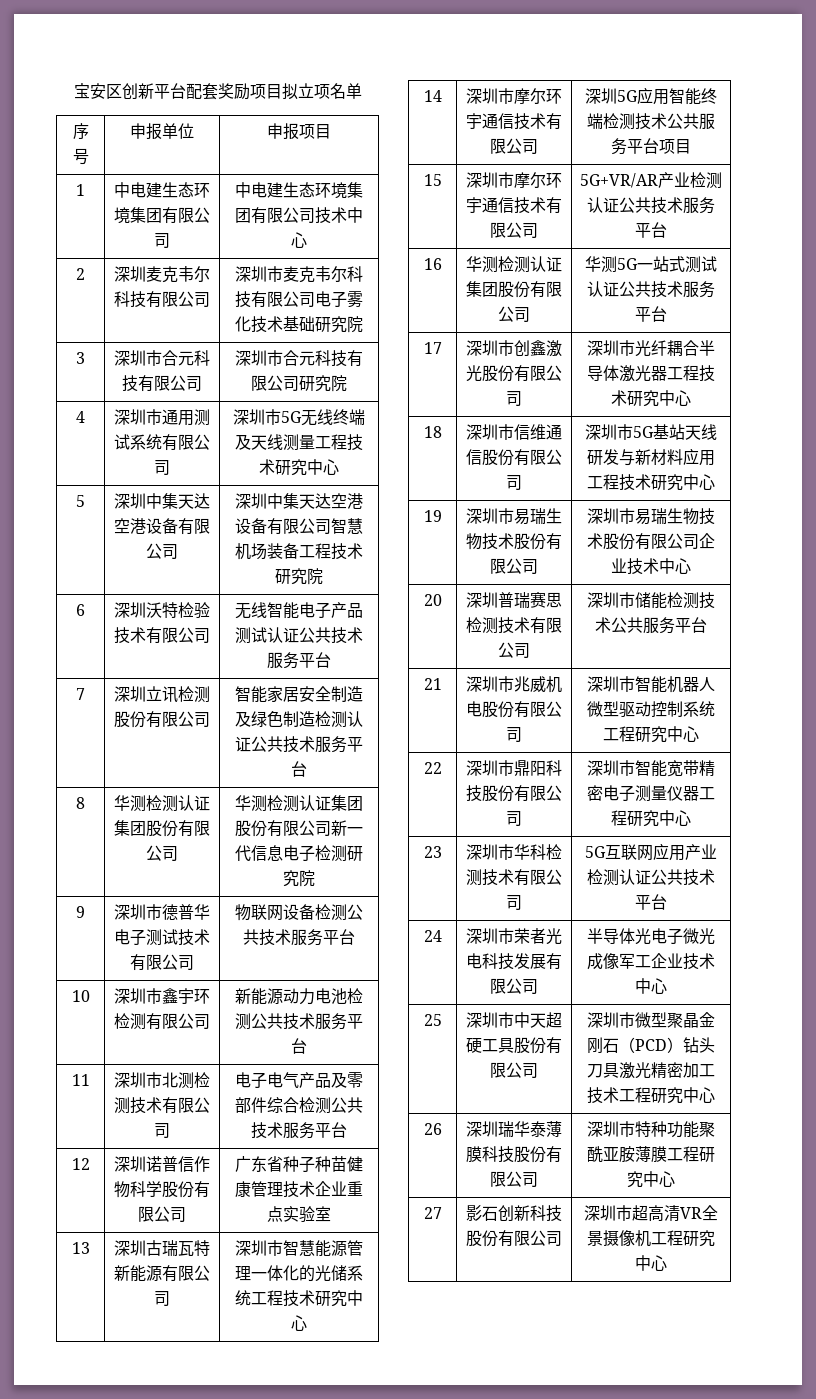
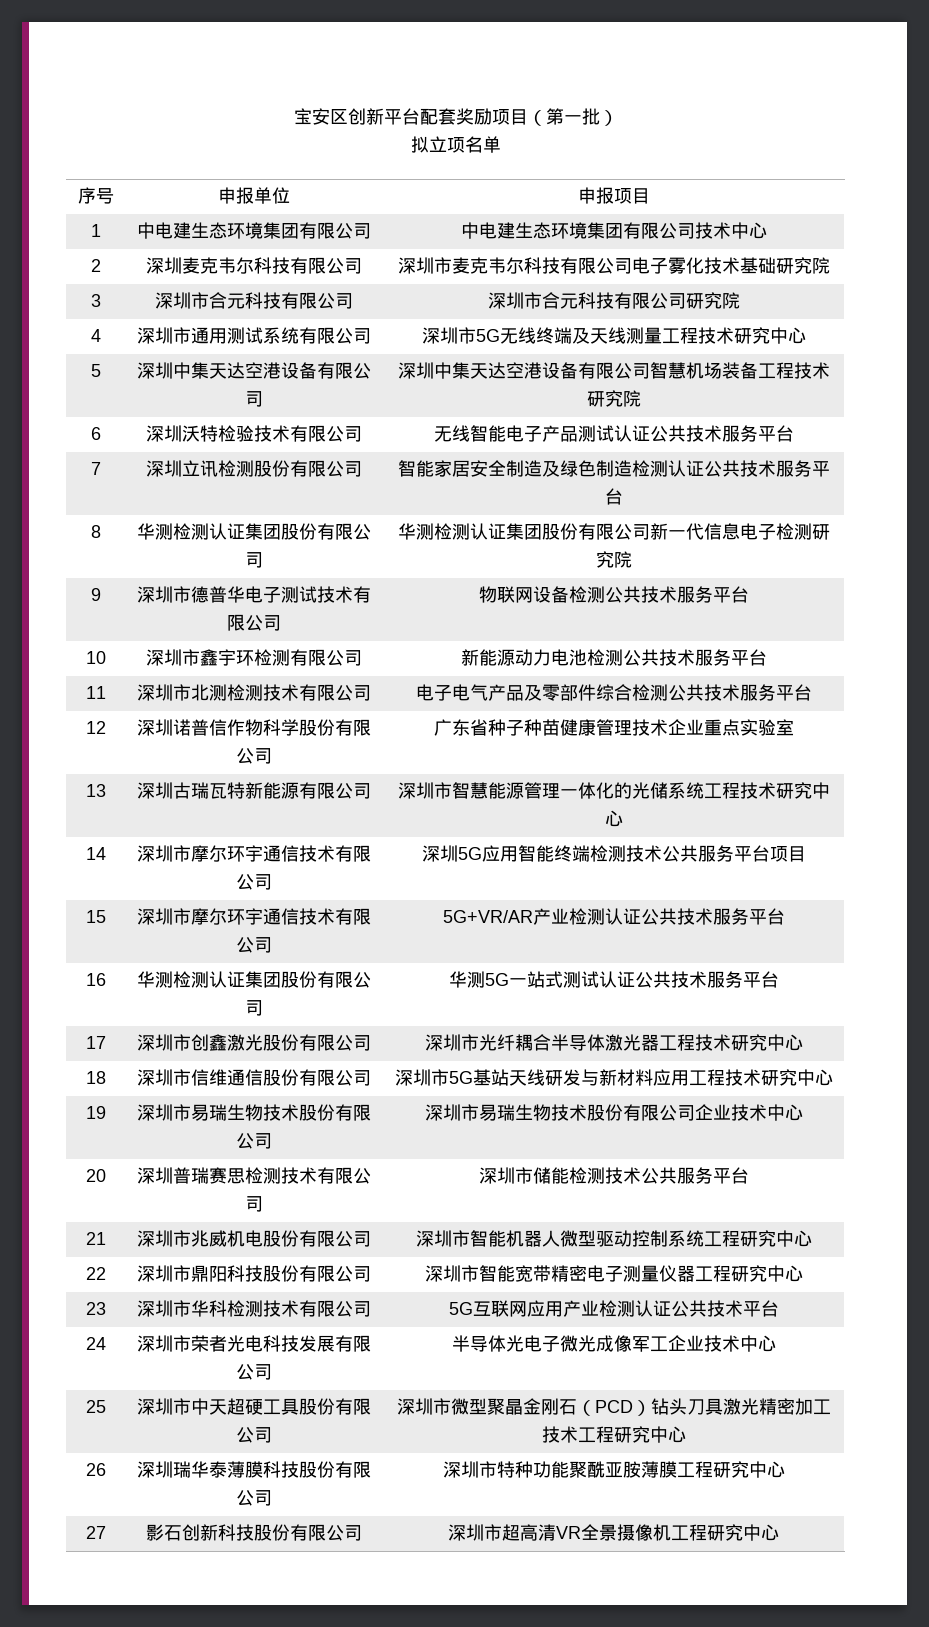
(282, 91) none -> [527,108,618,126] （第一批） //

